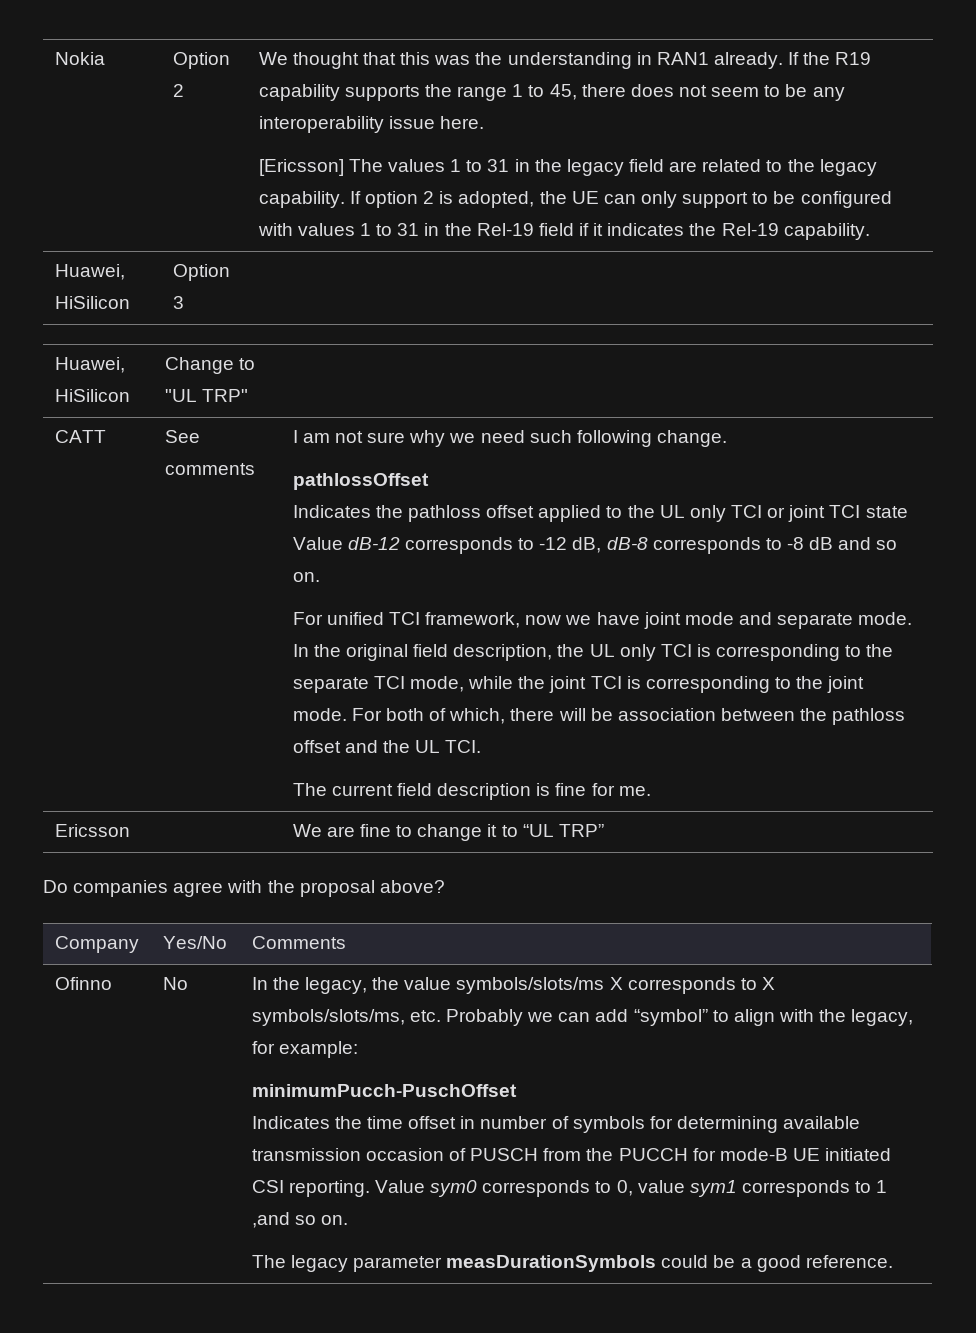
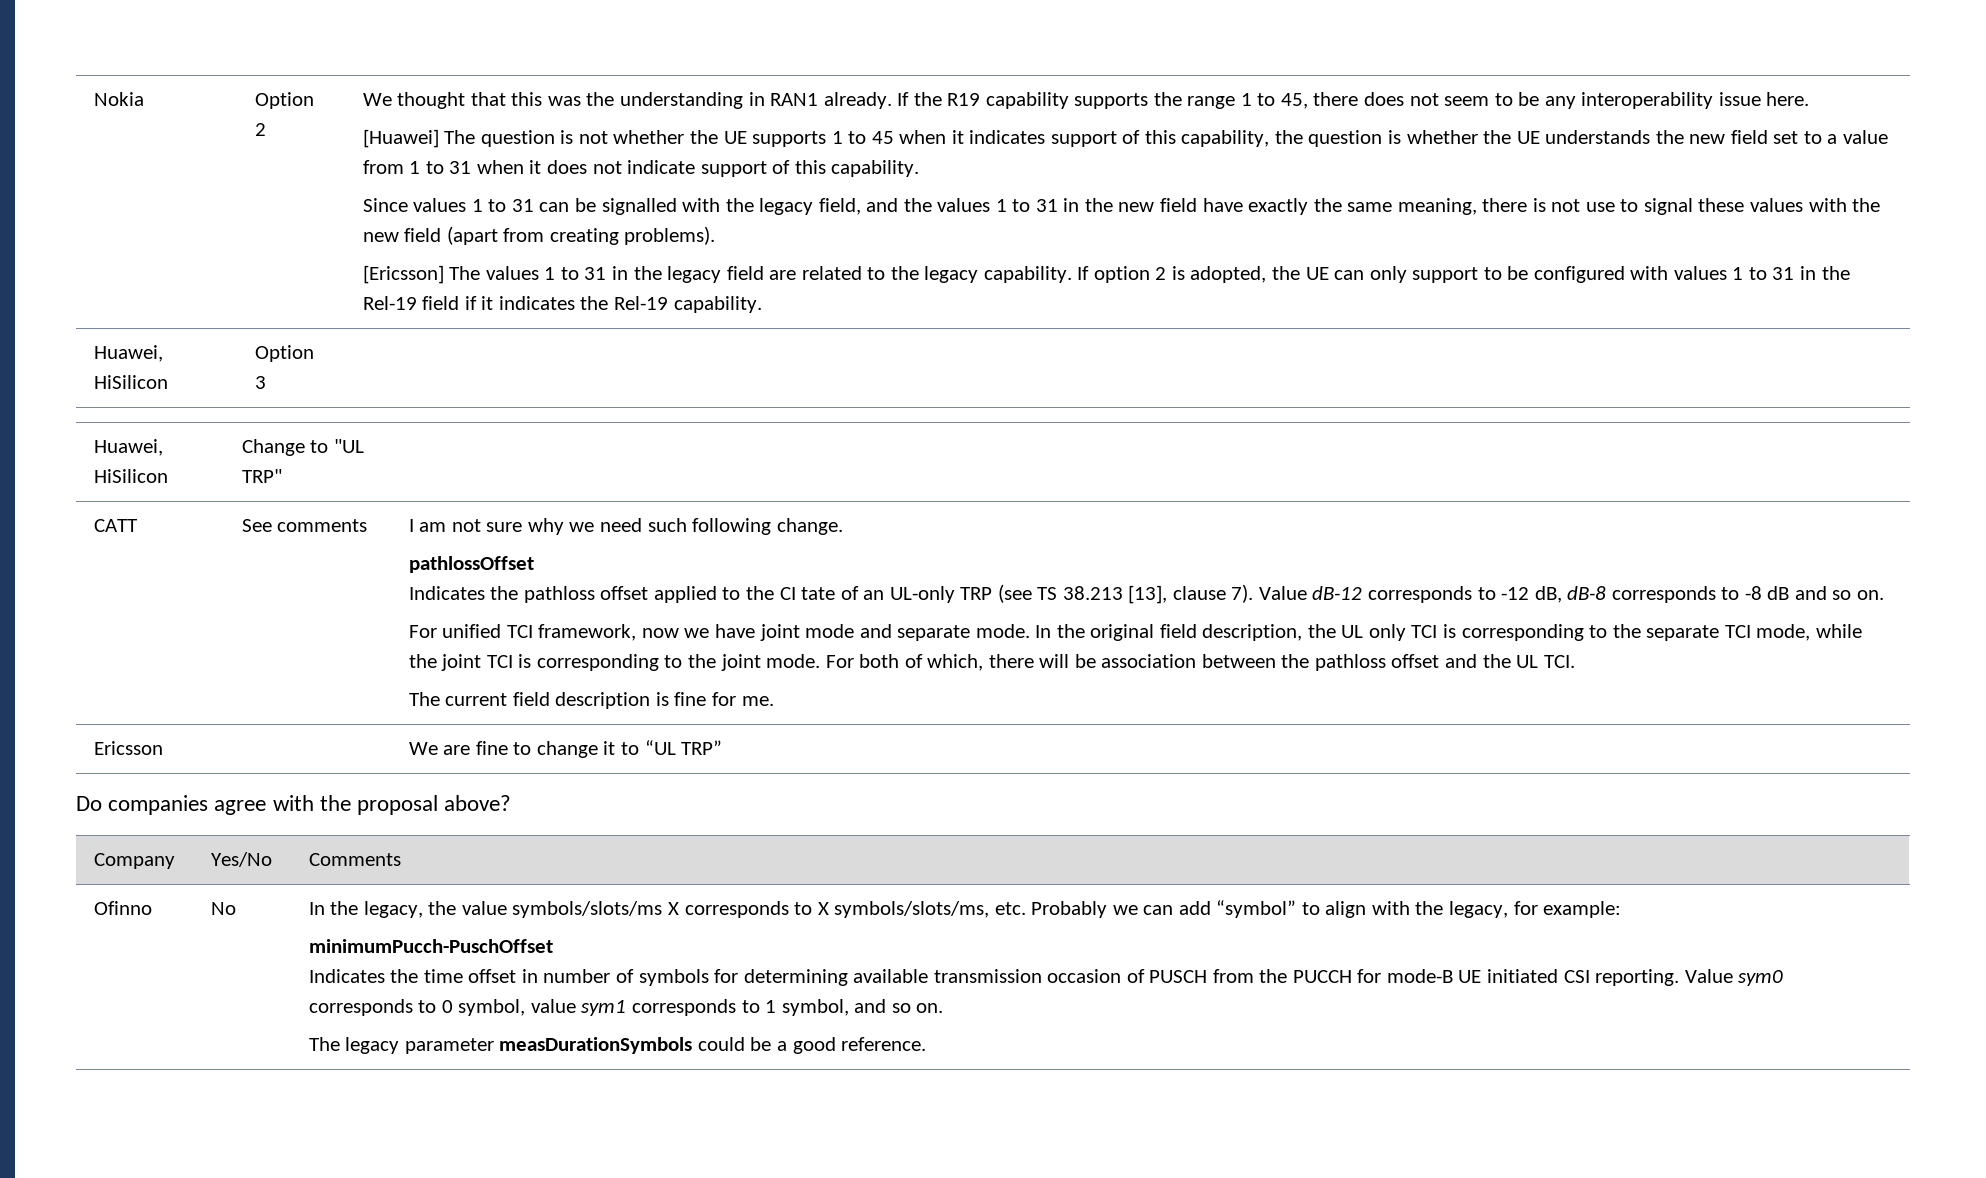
(485, 122) none -> [362,129,1888,148] [362,160,920,177] [362,198,1881,215] [362,226,716,245] // [Huawei] The question is not whether the UE supports 1 to 45 when it indicates support of this capability, the question is whether the UE understands the new field set to a value from 1 to 31 when it does not indicate support of this capability. // Since values 1 to 31 can be signalled with the legacy field, and the values 1 to 31 in the new field have exactly the same meaning, there is not use to signal these values with the new field (apart from creating problems).
[659,505,908,522] UL only TCI or joint TCI state -> [779,584,1254,604] CI tate of an UL-only TRP (see TS 38.213 [13], clause 7).
[616,1180,633,1196] 0, -> [441,999,526,1016] 0 symbol,
[251,1212,290,1228] ,and -> [781,999,887,1016] symbol, and

